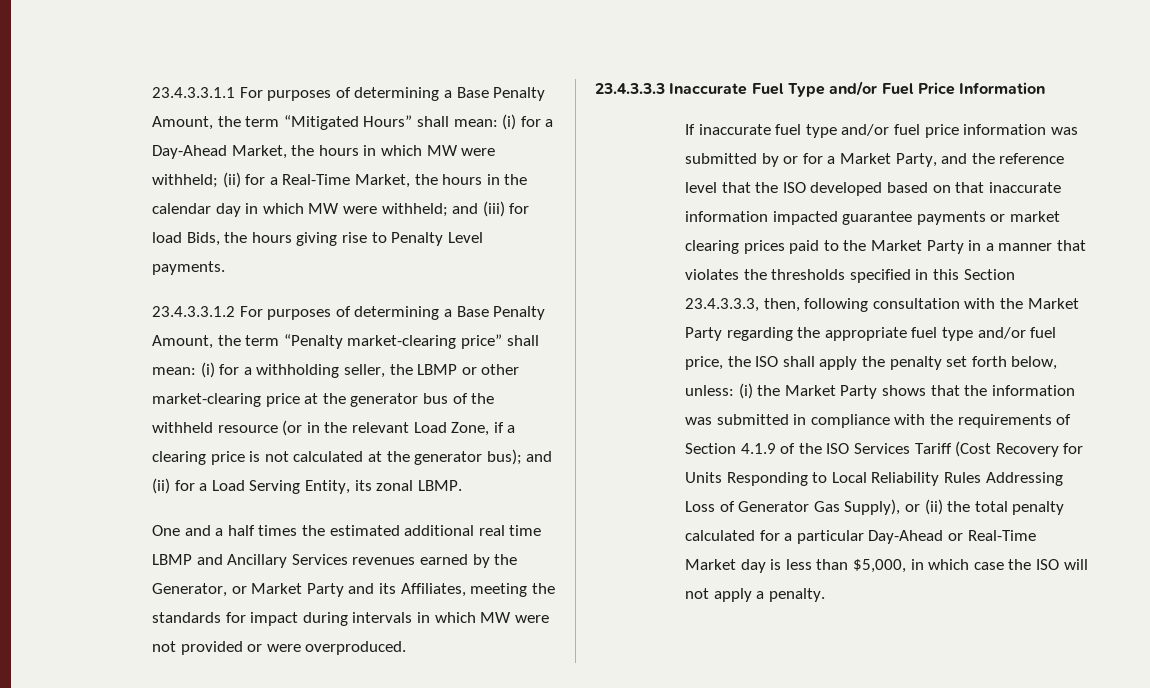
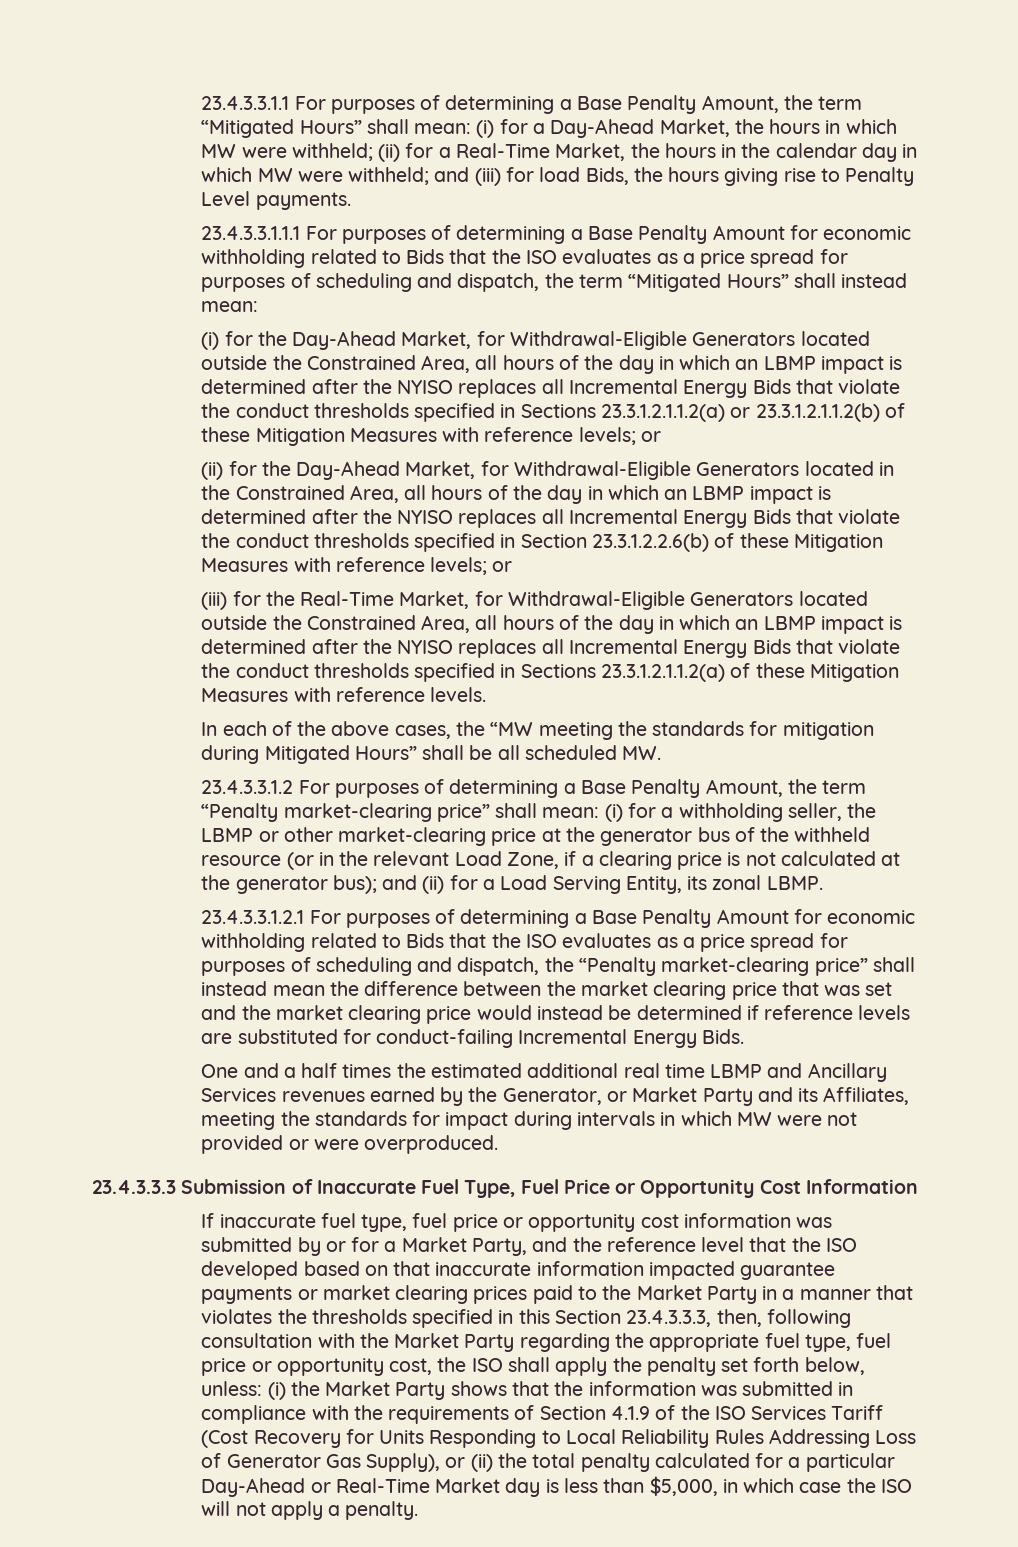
(226, 268) none -> [201,225,912,244] [201,249,848,268] [201,273,908,292] [201,301,259,312] [201,331,870,350] [201,355,903,374] [201,379,901,398] [201,403,905,422] [201,427,661,446] [201,461,894,480] [201,485,831,504] [201,509,901,528] [201,533,883,552] [201,557,513,575] [201,591,868,610] [201,615,903,634] [201,639,901,658] [201,663,899,682] [201,687,487,702] [201,721,874,740] [201,745,662,764] // 23.4.3.3.1.1.1 For purposes of determining a Base Penalty Amount for economic withholding related to Bids that the ISO evaluates as a price spread for purposes of scheduling and dispatch, the term “Mitigated Hours” shall instead mean: // (i) for the Day-Ahead Market, for Withdrawal-Eligible Generators located outside the Constrained Area, all hours of the day in which an LBMP impact is determined after the NYISO replaces all Incremental Energy Bids that violate the conduct thresholds specified in Sections 23.3.1.2.1.1.2(a) or 23.3.1.2.1.1.2(b) of these Mitigation Measures with reference levels; or // (ii) for the Day-Ahead Market, for Withdrawal-Eligible Generators located in the Constrained Area, all hours of the day in which an LBMP impact is determined after the NYISO replaces all Incremental Energy Bids that violate the conduct thresholds specified in Section 23.3.1.2.2.6(b) of these Mitigation Measures with reference levels; or // (iii) for the Real-Time Market, for Withdrawal-Eligible Generators located outside the Constrained Area, all hours of the day in which an LBMP impact is determined after the NYISO replaces all Incremental Energy Bids that violate the conduct thresholds specified in Sections 23.3.1.2.1.1.2(a) of these Mitigation Measures with reference levels. // In each of the above cases, the “MW meeting the standards for mitigation during Mitigated Hours” shall be all scheduled MW.
(462, 485) none -> [201,909,916,928] [201,933,848,952] [201,957,915,976] [201,981,893,1000] [201,1005,911,1024] [201,1029,744,1048] // 23.4.3.3.1.2.1 For purposes of determining a Base Penalty Amount for economic withholding related to Bids that the ISO evaluates as a price spread for purposes of scheduling and dispatch, the “Penalty market-clearing price” shall instead mean the difference between the market clearing price that was set and the market clearing price would instead be determined if reference levels are substituted for conduct-failing Incremental Energy Bids.
[669,81,1046,97] [685,124,959,138] Inaccurate Fuel Type and/or Fuel Price Information // If inaccurate fuel type and/or fuel price -> [181,1179,918,1198] [201,1213,679,1232] Submission of Inaccurate Fuel Type, Fuel Price or Opportunity Cost Information // If inaccurate fuel type, fuel price or opportunity cost
[941,327,1057,341] [685,356,724,370] type and/or fuel price, -> [804,1333,892,1352] [201,1358,433,1376] type, fuel price or opportunity cost,

